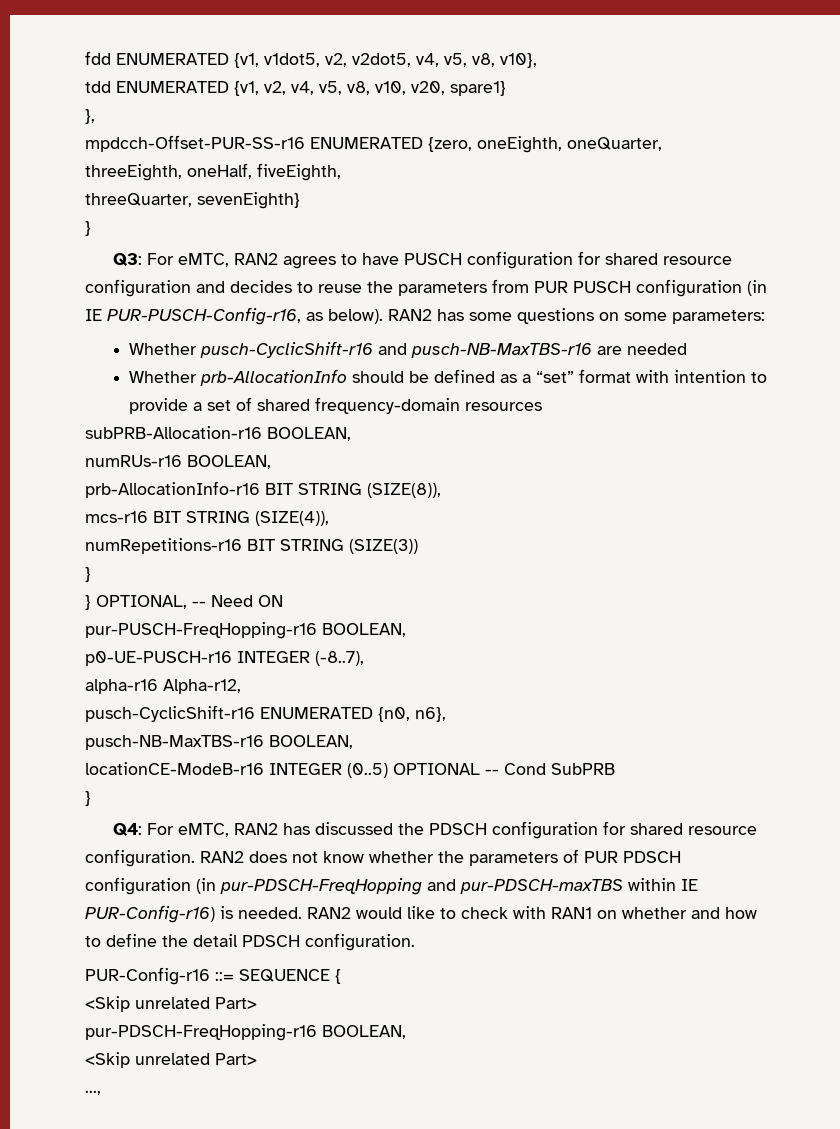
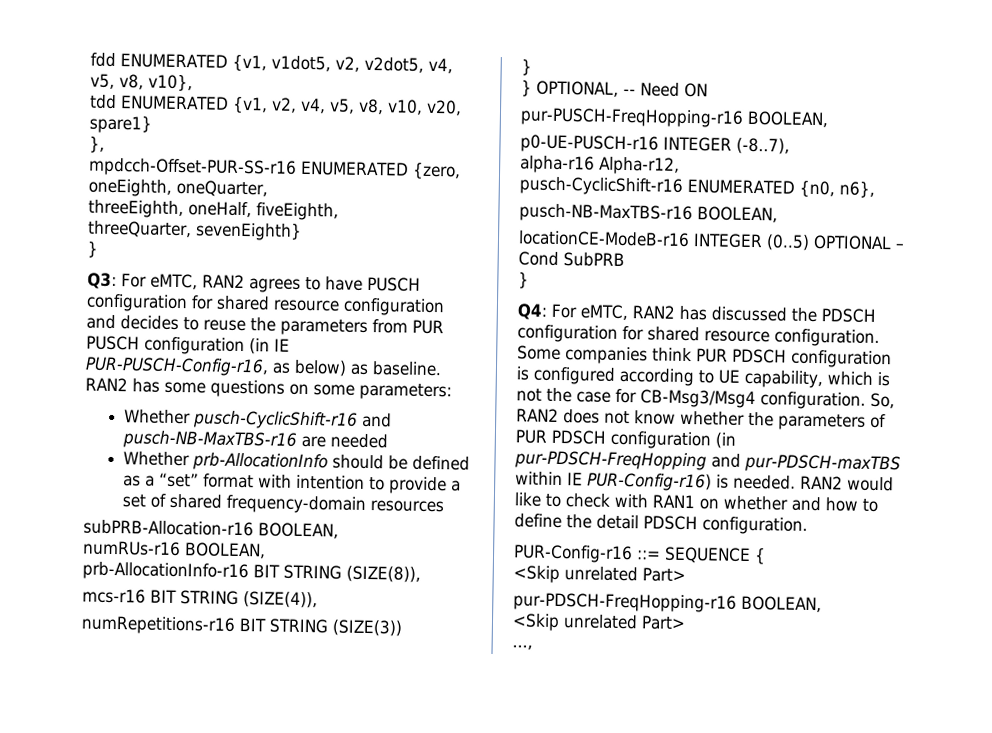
[328,309,383,324] below). -> [294,359,442,377] below) as baseline.
[485,769,499,775] -- -> [895,243,904,250] –
(195, 858) none -> [517,345,892,369] [516,366,890,389] [516,387,895,410] Some companies think PUR PDSCH configuration is configured according to UE capability, which is not the case for CB-Msg3/Msg4 configuration. So,

